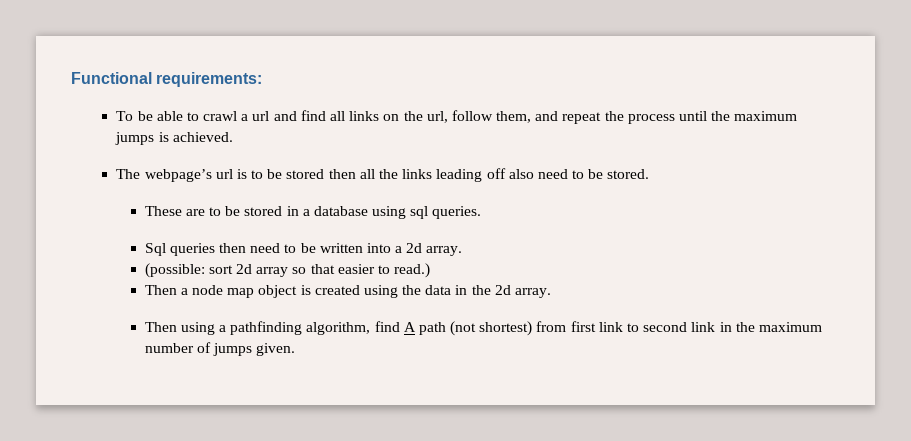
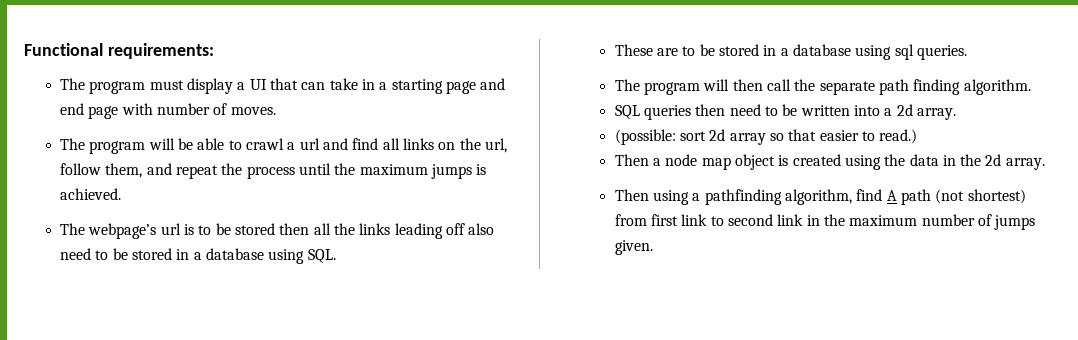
[116,111,134,121] To -> [60,78,506,94] [60,103,276,119] [60,138,175,154] The program must display a UI that can take in a starting page and end page with number of moves. // The program will
[607,169,650,179] stored. -> [132,248,336,264] stored in a database using SQL.
[144,243,166,256] Sql -> [614,79,1031,95] [614,105,640,119] The program will then call the separate path finding algorithm. // SQL

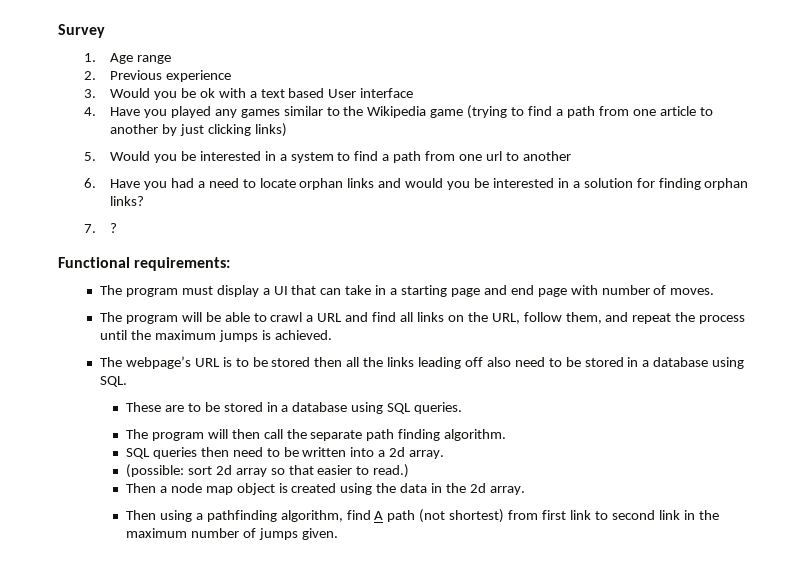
(24, 49) none -> [58,24,105,38] [84,53,171,64] [84,70,231,82] [84,88,414,100] [84,105,713,119] [110,123,287,137] [84,151,571,163] [84,178,749,190] [110,196,145,206] [84,223,118,233] Survey // 1. Age range // 2. Previous experience // 3. Would you be ok with a text based User interface // 4. Have you played any games similar to the Wikipedia game (trying to find a path from one article to another by just clicking links) // 5. Would you be interested in a system to find a path from one url to another // 6. Have you had a need to locate orphan links and would you be interested in a solution for finding orphan links? // 7. ? //
[299,138,320,150] url -> [317,313,343,322] URL
[484,138,507,153] url, -> [491,313,520,324] URL,
[160,223,181,235] url -> [194,358,220,367] URL
[894,44,914,60] sql -> [387,403,412,414] SQL

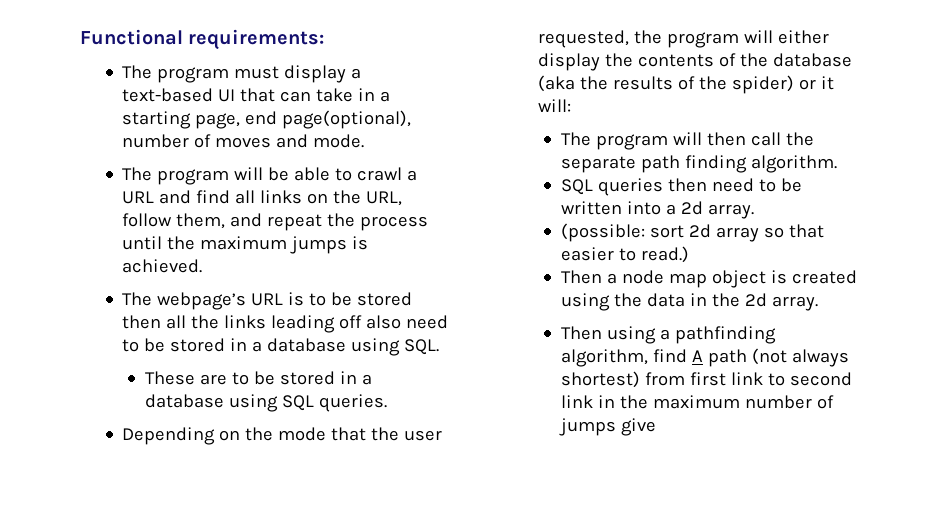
[58,24,105,38] [84,53,171,64] [84,70,231,82] [84,88,414,100] [84,105,713,119] [110,123,287,137] [84,151,571,163] [84,178,749,190] [110,196,145,206] [84,223,118,233] Survey // 1. Age range // 2. Previous experience // 3. Would you be ok with a text based User interface // 4. Have you played any games similar to the Wikipedia game (trying to find a path from one article to another by just clicking links) // 5. Would you be interested in a system to find a path from one url to another // 6. Have you had a need to locate orphan links and would you be interested in a solution for finding orphan links? // 7. ? // -> (80, 37) none
(270, 291) none -> [122,88,214,102] text-based
[450,285,715,297] page and end page with number of moves. -> [195,110,412,129] [122,134,365,148] page, end page(optional), number of moves and mode.
(463, 408) none -> [122,427,443,445] [538,30,830,48] [538,53,853,71] [538,75,835,94] [538,99,572,112] // Depending on the mode that the user requested, the program will either display the contents of the database (aka the results of the spider) or it will:
(446, 516) none -> [791,349,849,367] always
[301,528,338,540] given. -> [620,418,656,436] give

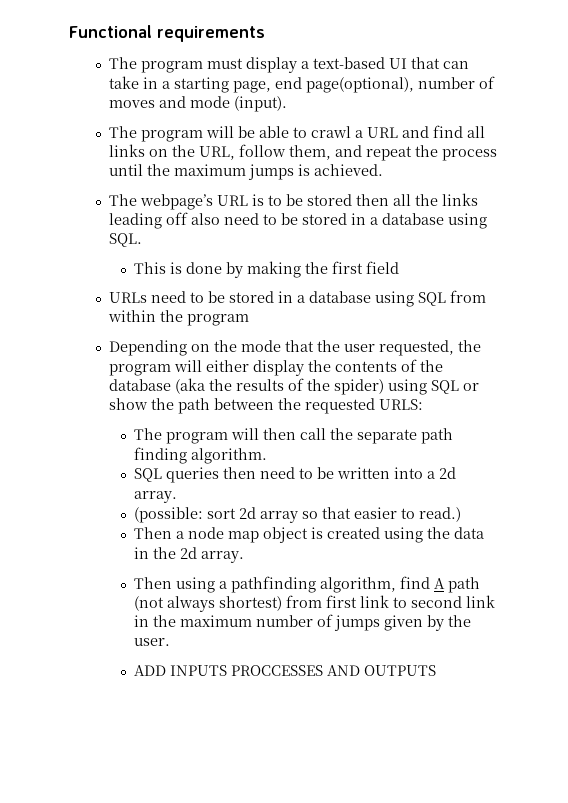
[188,29,325,50] requirements: -> [157,26,265,42] requirements
[313,134,365,148] mode. -> [190,96,288,112] mode (input).
[144,371,227,385] These are -> [133,261,399,278] [109,291,187,303] This is done by making the first field // URLs need
[318,394,387,412] queries. -> [450,290,487,303] [108,310,250,326] from within the program
[799,76,835,90] [538,99,572,112] or it will: -> [388,379,480,395] [109,398,424,414] using SQL or show the path between the requested URLS:
[620,418,656,436] give -> [383,615,471,631] [133,638,170,646] [133,665,436,676] given by the user. // ADD INPUTS PROCCESSES AND OUTPUTS

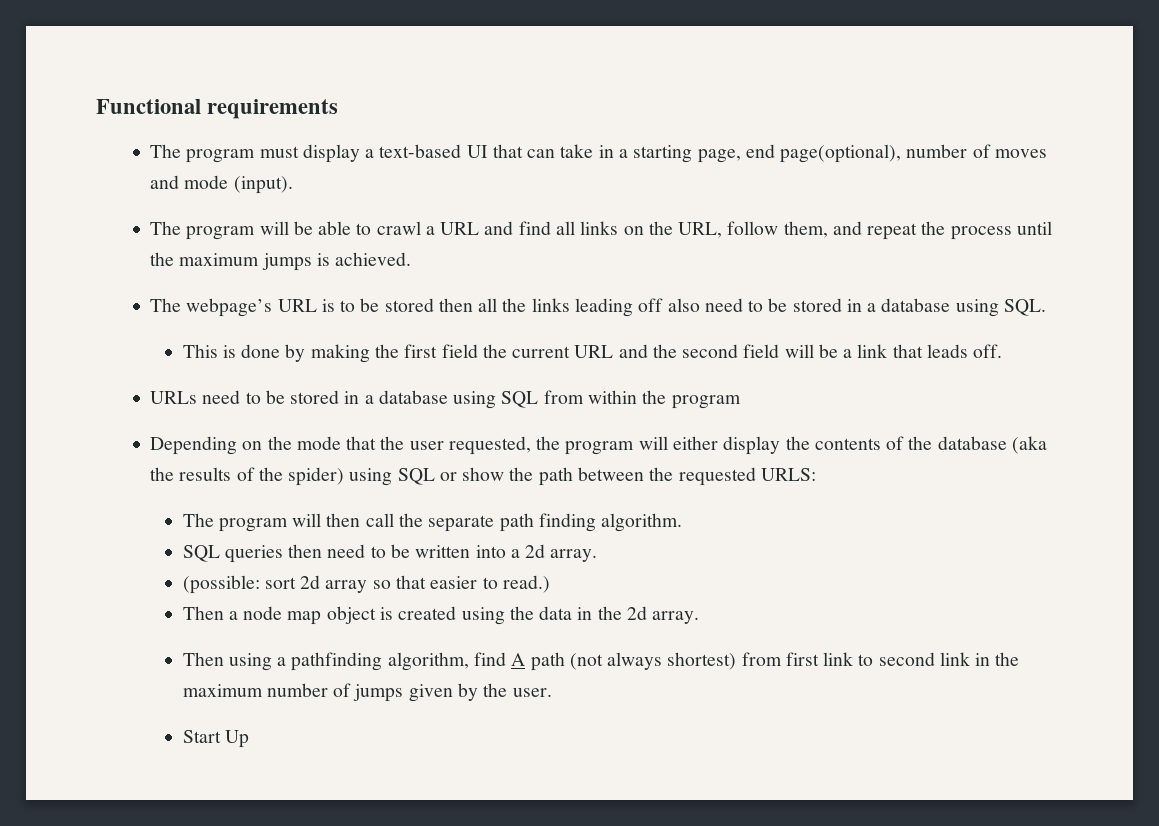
(399, 267) none -> [482,344,1003,358] the current URL and the second field will be a link that leads off.
[133,665,436,676] ADD INPUTS PROCCESSES AND OUTPUTS -> [182,730,249,748] Start Up

